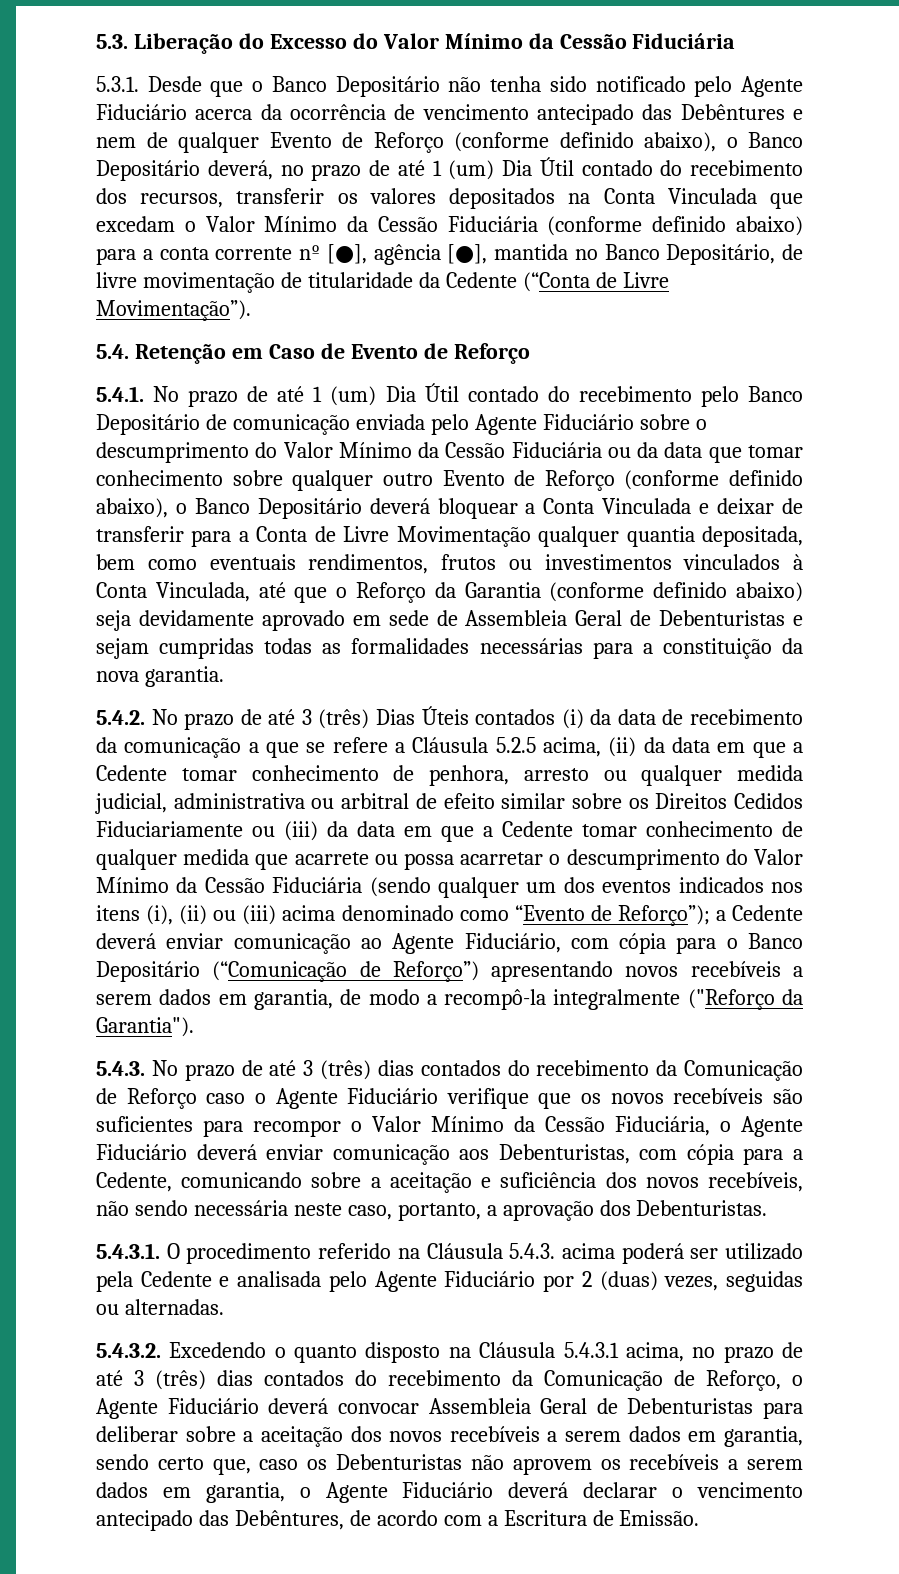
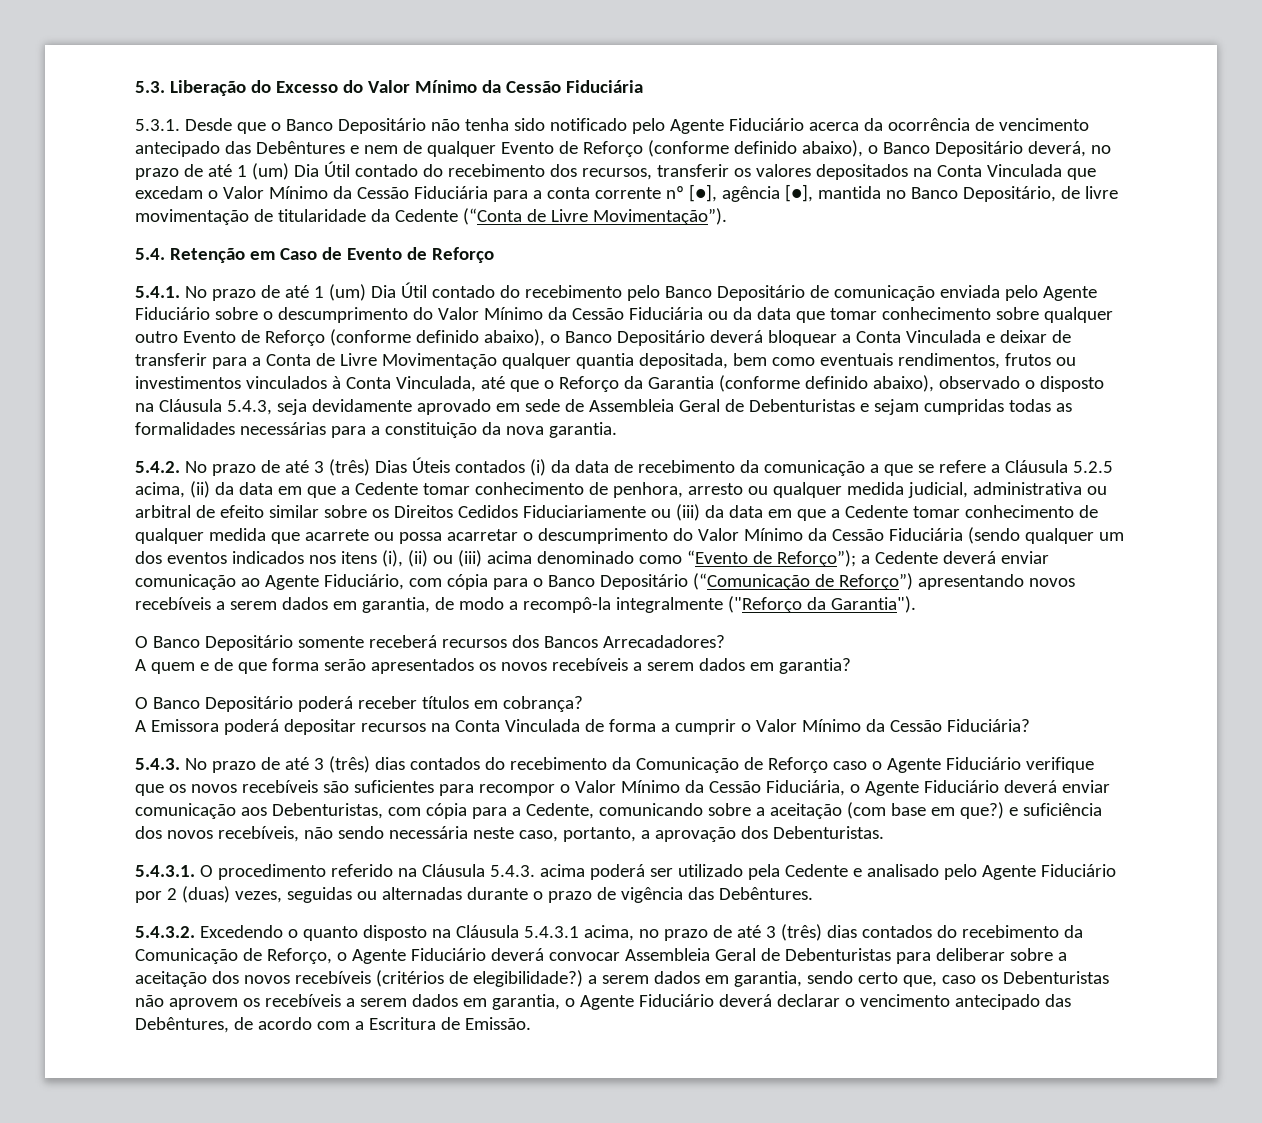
[547,216,803,236] (conforme definido abaixo) -> (488, 192) none
[736,582,803,602] abaixo) -> [872,375,1104,392] [135,399,272,415] abaixo), observado o disposto na Cláusula 5.4.3,
(194, 1027) none -> [135,635,725,651] [135,658,851,674] [135,696,583,712] [135,719,1030,735] // O Banco Depositário somente receberá recursos dos Bancos Arrecadadores? // A quem e de que forma serão apresentados os novos recebíveis a serem dados em garantia? // O Banco Depositário poderá receber títulos em cobrança? // A Emissora poderá depositar recursos na Conta Vinculada de forma a cumprir o Valor Mínimo da Cessão Fiduciária?
(472, 1182) none -> [846,802,1004,819] (com base em que?)
[237,1271,322,1287] analisada -> [866,864,939,877] analisado
[124,1299,224,1315] alternadas. -> [381,887,813,903] alternadas durante o prazo de vigência das Debêntures.
(540, 1434) none -> [375,970,583,987] (critérios de elegibilidade?)

